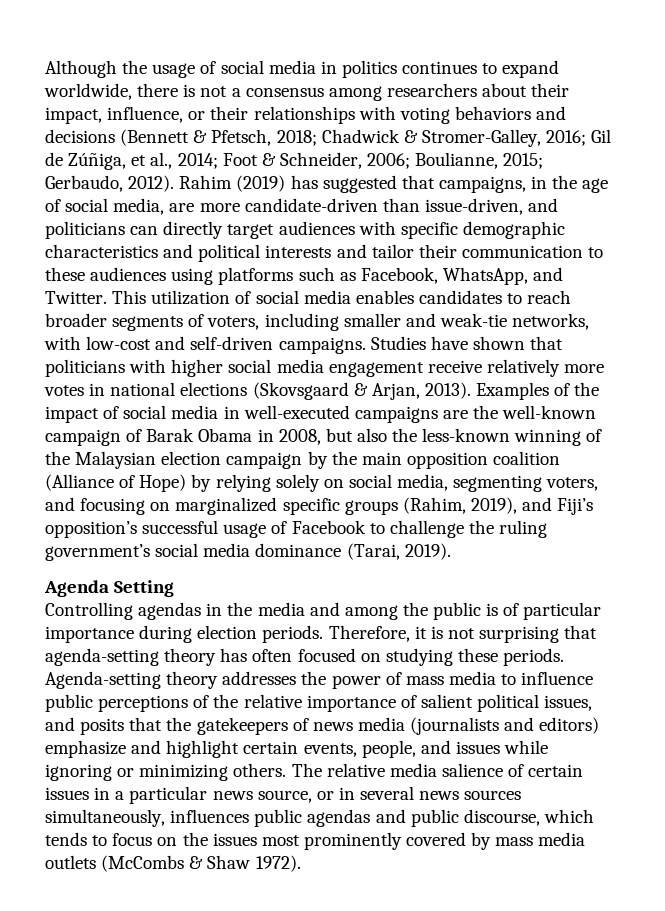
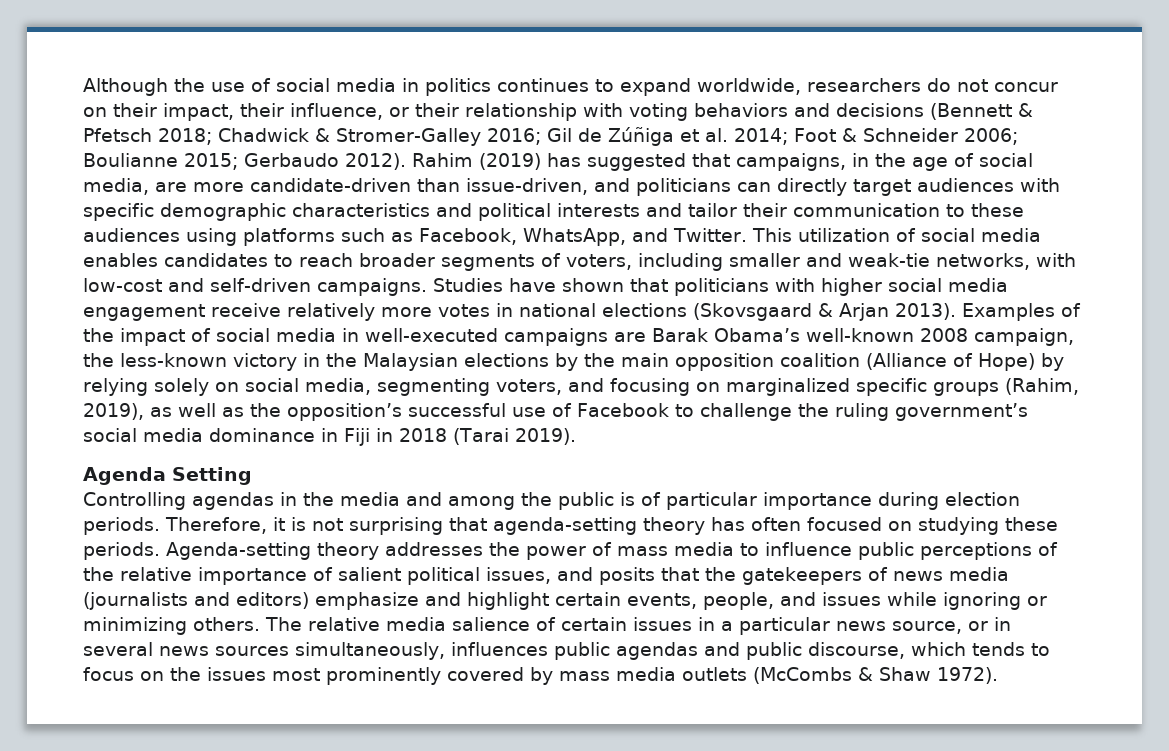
[152,63,196,78] usage -> [211,82,245,92] use
[137,83,528,101] there is not a consensus among researchers about -> [807,78,1058,92] [83,107,107,117] researchers do not concur on
(102, 115) none -> [240,103,284,117] their
[253,106,355,124] relationships -> [465,103,577,121] relationship
[211,129,272,146] Pfetsch, -> [83,128,152,142] Pfetsch
[421,129,541,147] Stromer-Galley, -> [336,128,481,146] Stromer-Galley
[68,152,544,170] [45,175,123,192] Zúñiga, et al., 2014; Foot & Schneider, 2006; Boulianne, 2015; Gerbaudo, -> [608,127,1018,146] [83,153,339,170] Zúñiga et al. 2014; Foot & Schneider 2006; Boulianne 2015; Gerbaudo
[371,383,420,400] Arjan, -> [838,303,889,321] Arjan
[473,405,597,419] [45,428,603,446] [45,451,303,469] the well-known campaign of Barak Obama in 2008, but also the less-known winning of the Malaysian election campaign -> [652,328,1074,346] [83,353,549,371] Barak Obama’s well-known 2008 campaign, the less-known victory in the Malaysian elections
[522,497,594,515] and Fiji’s -> [150,403,281,417] as well as the
[223,523,267,538] usage -> [512,407,546,417] use
[346,543,400,560] (Tarai, -> [321,428,509,446] in Fiji in 2018 (Tarai

